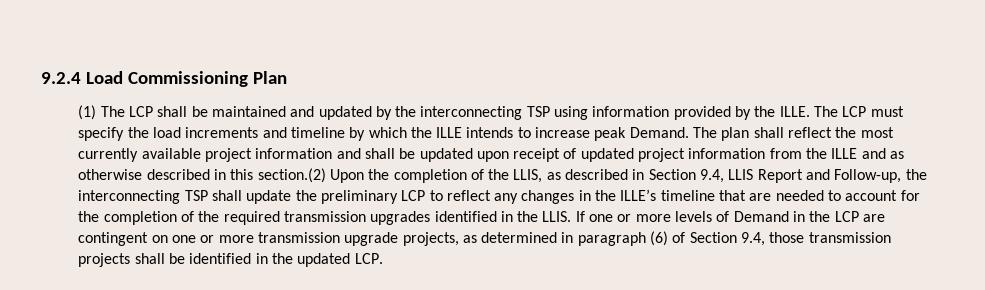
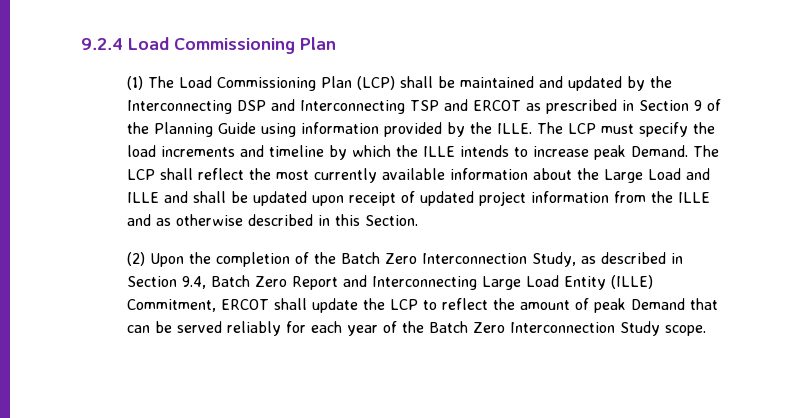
[128,106,153,117] LCP -> [178,76,395,91] Load Commissioning Plan (LCP)
[420,106,550,120] interconnecting TSP -> [126,99,721,114] [126,122,256,137] Interconnecting DSP and Interconnecting TSP and ERCOT as prescribed in Section 9 of the Planning Guide
[721,127,750,141] plan -> [126,169,155,180] LCP
[204,148,333,162] project information -> [449,168,710,183] [126,192,159,203] information about the Large Load and ILLE
[257,168,326,183] section.(2) -> [364,215,418,226] [126,252,145,266] Section. // (2)
[513,169,543,183] LLIS, -> [340,252,576,267] Batch Zero Interconnection Study,
[728,169,927,183] [78,190,208,204] LLIS Report and Follow-up, the interconnecting TSP -> [210,275,653,290] [126,299,269,312] Batch Zero Report and Interconnecting Large Load Entity (ILLE) Commitment, ERCOT
[320,190,398,204] preliminary -> (385, 304) none
[494,189,920,204] [78,211,886,225] [78,231,891,246] [78,253,383,267] any changes in the ILLE’s timeline that are needed to account for the completion of the required transmission upgrades identified in the LLIS. If one or more levels of Demand in the LCP are contingent on one or more transmission upgrade projects, as determined in paragraph (6) of Section 9.4, those transmission projects shall be identified in the updated LCP. -> [492,298,718,313] [126,321,706,336] the amount of peak Demand that can be served reliably for each year of the Batch Zero Interconnection Study scope.

